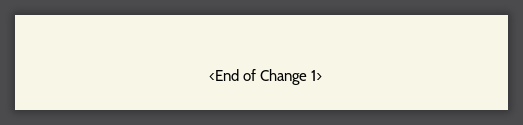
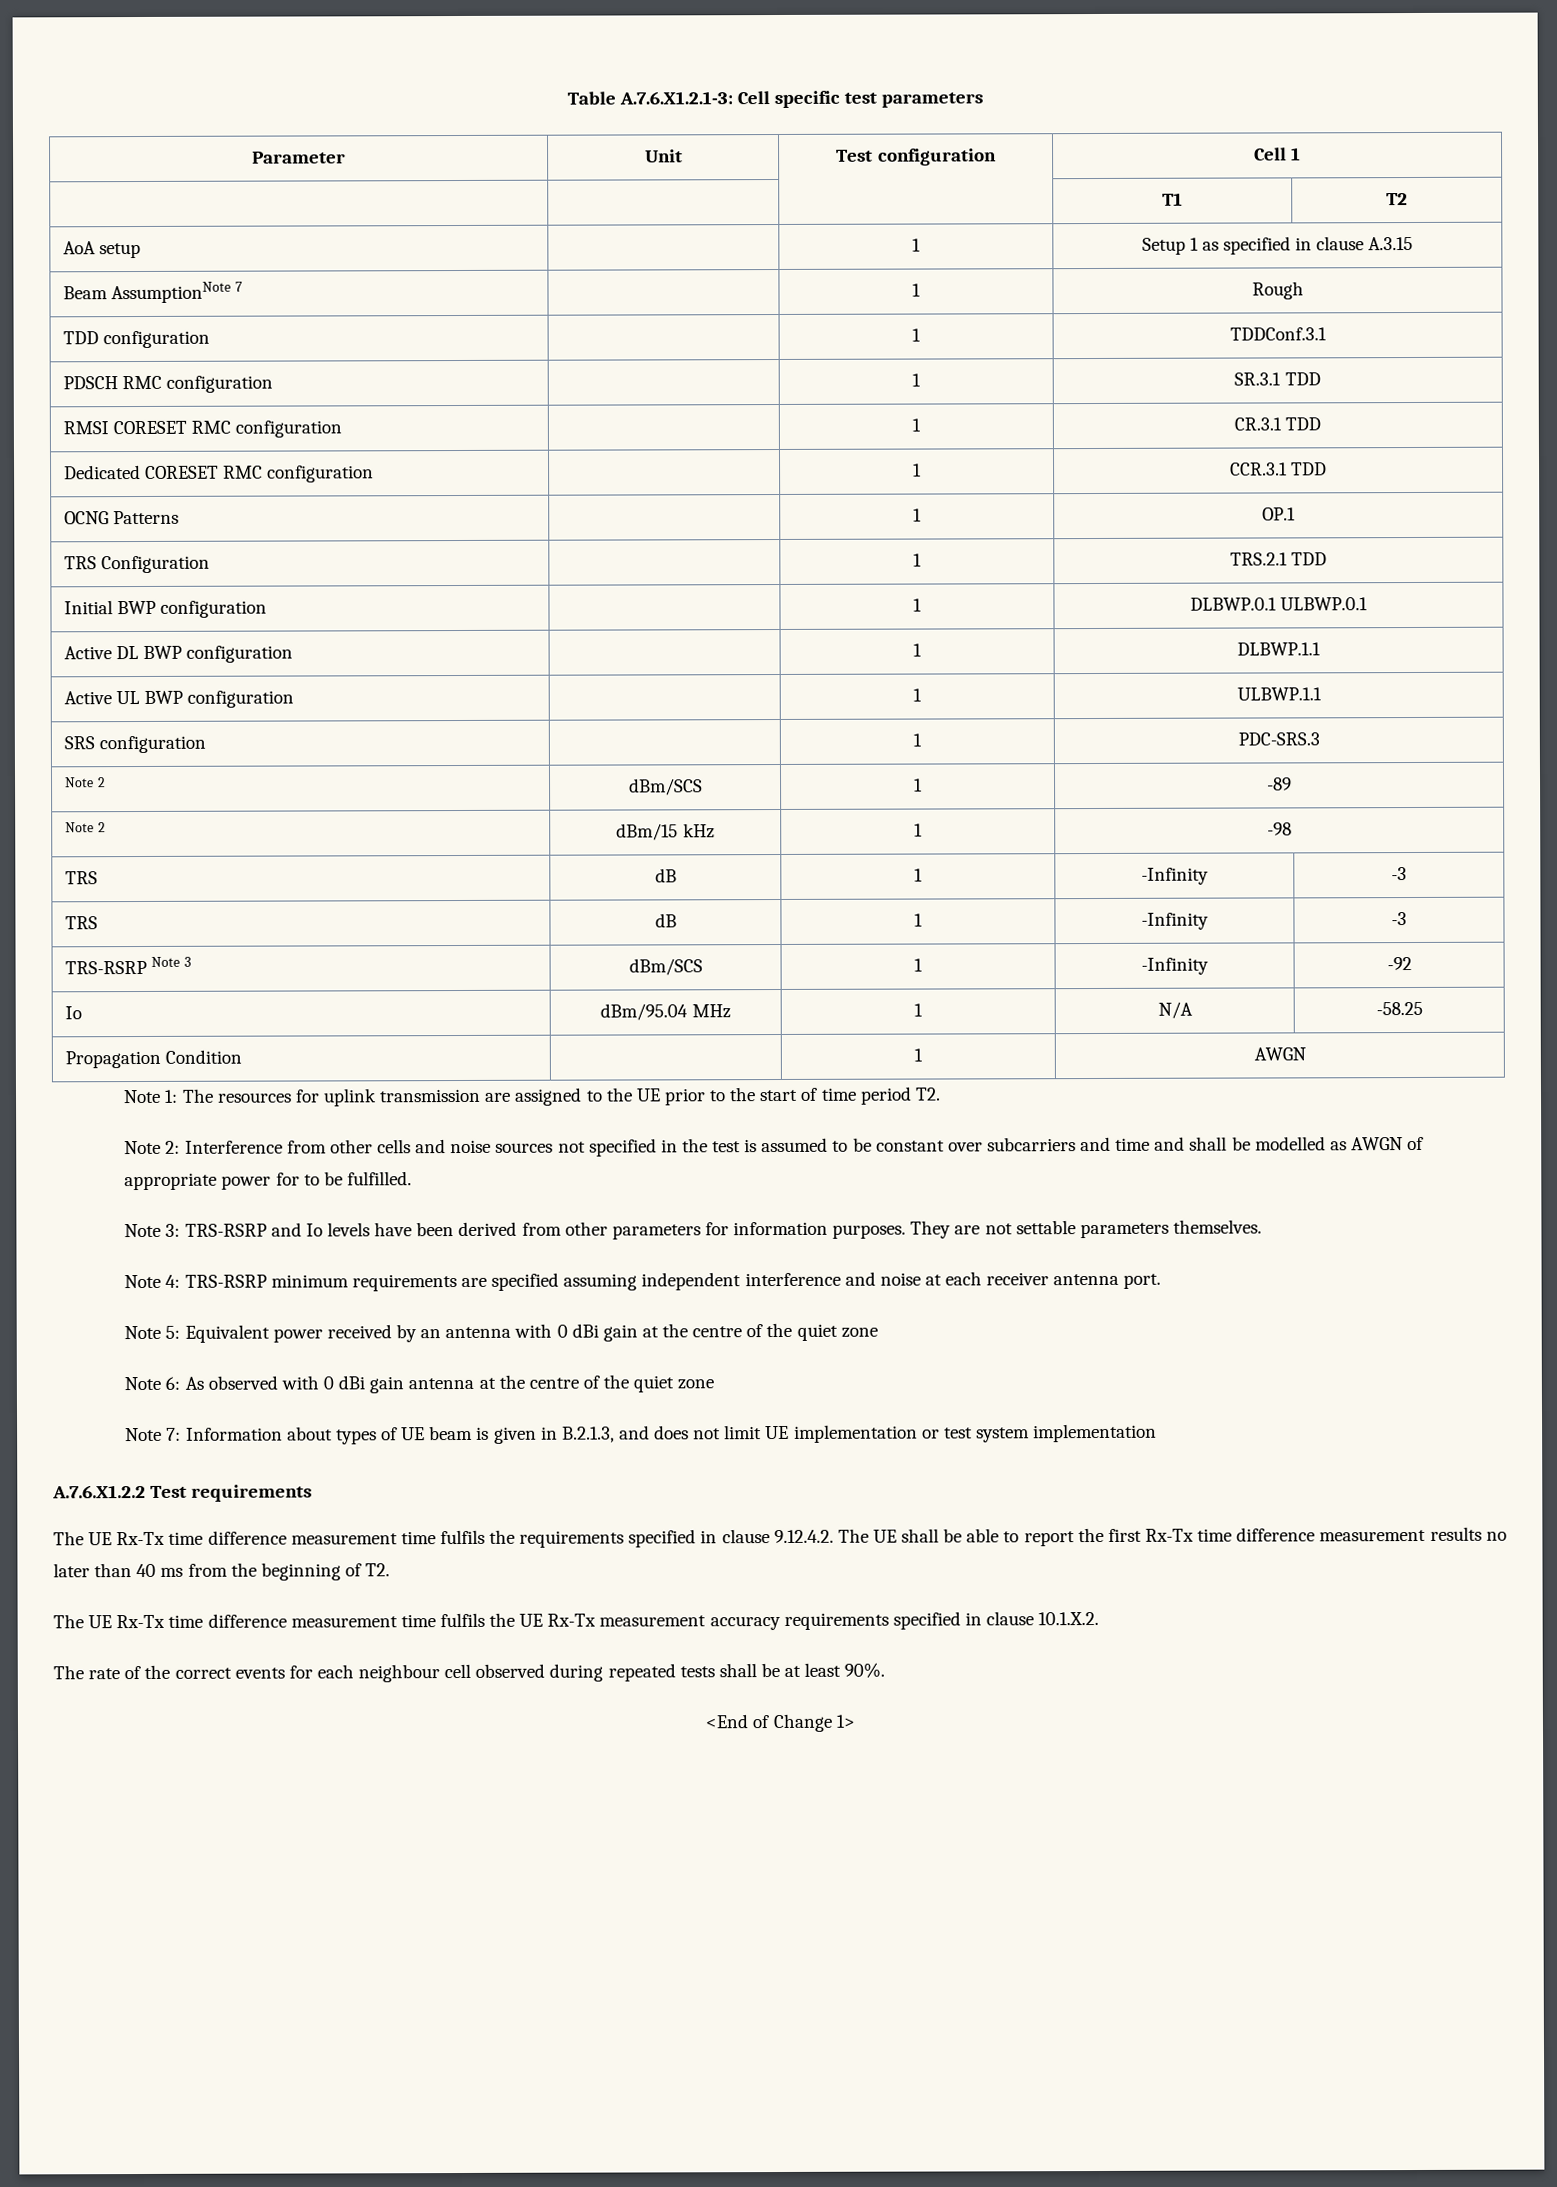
(208, 75) none -> [566,90,984,109] [252,151,346,164] [644,149,683,163] [836,148,997,166] [1253,147,1302,161] [1162,192,1183,206] [1386,193,1408,206] [62,241,141,259] [912,238,921,252] [1141,236,1414,255] [62,281,244,304] [912,283,921,297] [1251,281,1304,300] [62,330,210,349] [912,328,921,342] [1229,327,1327,341] [62,375,274,393] [912,373,921,387] [1234,372,1321,386] [62,420,343,438] [912,418,921,432] [1233,417,1322,431] [63,465,375,483] [913,463,922,477] [1229,462,1328,476] [63,510,179,525] [913,508,922,522] [1262,507,1296,521] [63,555,210,574] [913,553,922,567] [1229,552,1328,566] [63,600,268,618] [913,598,922,612] [1189,597,1369,611] [63,645,294,663] [913,643,922,657] [1237,642,1321,656] [63,690,295,708] [913,688,922,702] [1236,687,1322,701] [63,735,206,754] [913,733,922,747] [1237,732,1320,746] [64,777,106,788] [628,778,703,796] [914,778,923,792] [1267,777,1292,791] [64,822,106,833] [616,823,715,841] [914,823,923,837] [1267,822,1292,836] [64,871,98,885] [654,868,677,883] [914,868,923,882] [1141,867,1209,885] [1391,867,1407,881] [64,916,98,930] [654,913,677,928] [914,913,923,927] [1141,912,1209,930] [1391,912,1407,926] [64,956,192,975] [628,958,703,976] [914,958,923,972] [1141,957,1209,975] [1386,957,1412,971] [64,1006,82,1020] [600,1003,731,1021] [914,1003,923,1017] [1157,1001,1193,1019] [1375,1001,1423,1016] [64,1049,242,1069] [914,1048,923,1062] [1253,1047,1306,1061] [123,1086,941,1107] [124,1136,1425,1157] [124,1171,413,1191] [124,1219,1262,1240] [124,1271,1162,1292] [124,1322,878,1343] [124,1374,715,1394] [125,1423,1158,1445] [52,1484,313,1502] [53,1526,1507,1548] [53,1562,391,1581] [53,1611,1100,1631] [53,1662,886,1683] Table A.7.6.X1.2.1-3: Cell specific test parameters // Parameter | Unit | Test configuration | Cell 1 // | | | T1 | T2 // AoA setup | | 1 | Setup 1 as specified in clause A.3.15 // Beam AssumptionNote 7 | | 1 | Rough // TDD configuration | | 1 | TDDConf.3.1 // PDSCH RMC configuration | | 1 | SR.3.1 TDD // RMSI CORESET RMC configuration | | 1 | CR.3.1 TDD // Dedicated CORESET RMC configuration | | 1 | CCR.3.1 TDD // OCNG Patterns | | 1 | OP.1 // TRS Configuration | | 1 | TRS.2.1 TDD // Initial BWP configuration | | 1 | DLBWP.0.1 ULBWP.0.1 // Active DL BWP configuration | | 1 | DLBWP.1.1 // Active UL BWP configuration | | 1 | ULBWP.1.1 // SRS configuration | | 1 | PDC-SRS.3 // Note 2 | dBm/SCS | 1 | -89 // Note 2 | dBm/15 kHz | 1 | -98 // TRS | dB | 1 | -Infinity | -3 // TRS | dB | 1 | -Infinity | -3 // TRS-RSRP Note 3 | dBm/SCS | 1 | -Infinity | -92 // Io | dBm/95.04 MHz | 1 | N/A | -58.25 // Propagation Condition | | 1 | AWGN // Note 1: The resources for uplink transmission are assigned to the UE prior to the start of time period T2. // Note 2: Interference from other cells and noise sources not specified in the test is assumed to be constant over subcarriers and time and shall be modelled as AWGN of appropriate power for to be fulfilled. // Note 3: TRS-RSRP and Io levels have been derived from other parameters for information purposes. They are not settable parameters themselves. // Note 4: TRS-RSRP minimum requirements are specified assuming independent interference and noise at each receiver antenna port. // Note 5: Equivalent power received by an antenna with 0 dBi gain at the centre of the quiet zone // Note 6: As observed with 0 dBi gain antenna at the centre of the quiet zone // Note 7: Information about types of UE beam is given in B.2.1.3, and does not limit UE implementation or test system implementation // A.7.6.X1.2.2 Test requirements // The UE Rx-Tx time difference measurement time fulfils the requirements specified in clause 9.12.4.2. The UE shall be able to report the first Rx-Tx time difference measurement results no later than 40 ms from the beginning of T2. // The UE Rx-Tx time difference measurement time fulfils the UE Rx-Tx measurement accuracy requirements specified in clause 10.1.X.2. // The rate of the correct events for each neighbour cell observed during repeated tests shall be at least 90%. //

